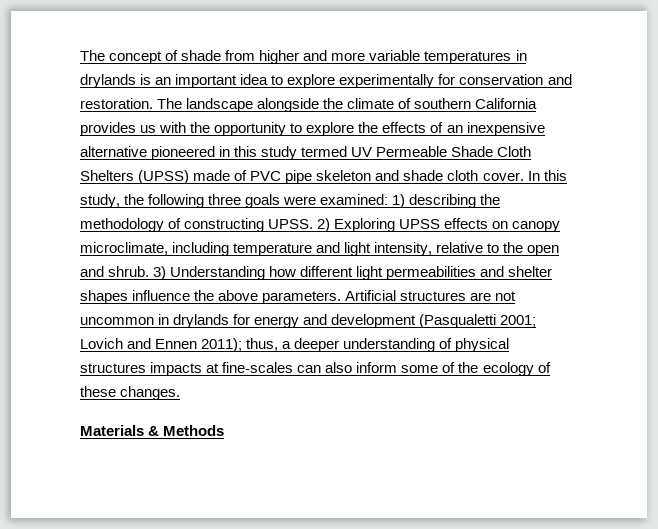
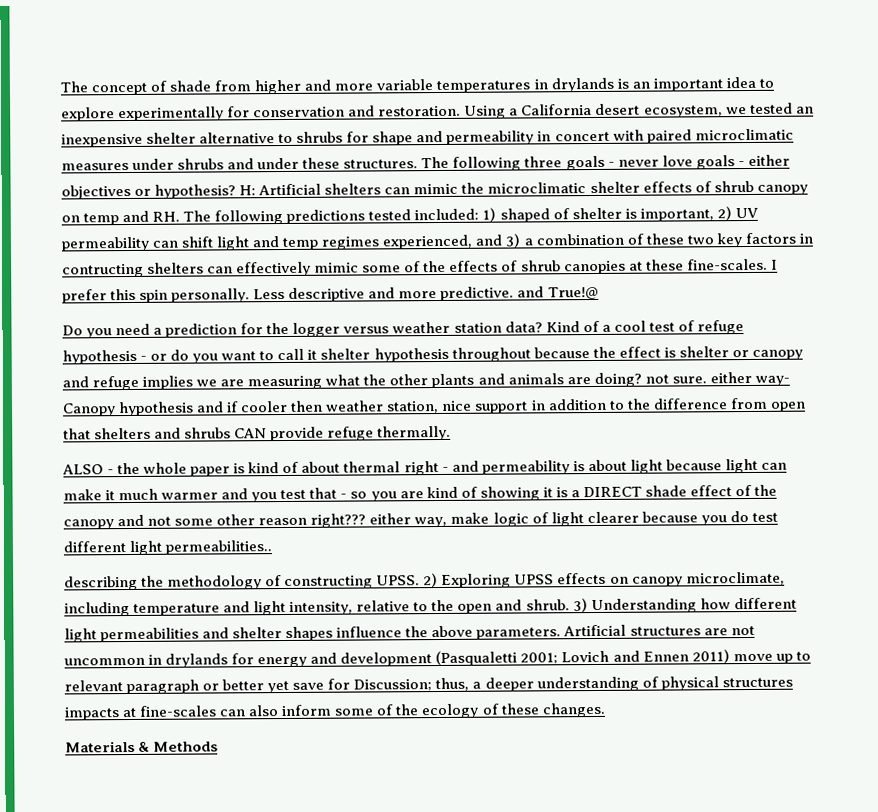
[157,98,538,112] [80,122,545,136] [80,146,532,160] [80,170,567,184] [80,194,406,208] The landscape alongside the climate of southern California provides us with the opportunity to explore the effects of an inexpensive alternative pioneered in this study termed UV Permeable Shade Cloth Shelters (UPSS) made of PVC pipe skeleton and shade cloth cover. In this study, the following three goals were examined: 1) -> [464,102,814,119] [61,128,794,148] [61,154,790,171] [61,180,808,200] [61,206,758,226] [61,232,813,252] [62,258,778,278] [62,286,599,304] [62,320,744,339] [62,346,803,365] [62,371,790,391] [62,397,806,417] [63,425,452,442] [62,458,787,477] [63,484,778,503] [63,511,778,530] [63,540,273,555] Using a California desert ecosystem, we tested an inexpensive shelter alternative to shrubs for shape and permeability in concert with paired microclimatic measures under shrubs and under these structures. The following three goals - never love goals - either objectives or hypothesis? H: Artificial shelters can mimic the microclimatic shelter effects of shrub canopy on temp and RH. The following predictions tested included: 1) shaped of shelter is important, 2) UV permeability can shift light and temp regimes experienced, and 3) a combination of these two key factors in contructing shelters can effectively mimic some of the effects of shrub canopies at these fine-scales. I prefer this spin personally. Less descriptive and more predictive. and True!@ // Do you need a prediction for the logger versus weather station data? Kind of a cool test of refuge hypothesis - or do you want to call it shelter hypothesis throughout because the effect is shelter or canopy and refuge implies we are measuring what the other plants and animals are doing? not sure. either way- Canopy hypothesis and if cooler then weather station, nice support in addition to the difference from open that shelters and shrubs CAN provide refuge thermally. // ALSO - the whole paper is kind of about thermal right - and permeability is about light because light can make it much warmer and you test that - so you are kind of showing it is a DIRECT shade effect of the canopy and not some other reason right??? either way, make logic of light clearer because you do test different light permeabilities.. //
[201,338,243,352] 2011); -> [691,649,811,664] [64,678,433,695] 2011) move up to relevant paragraph or better yet save for Discussion;

